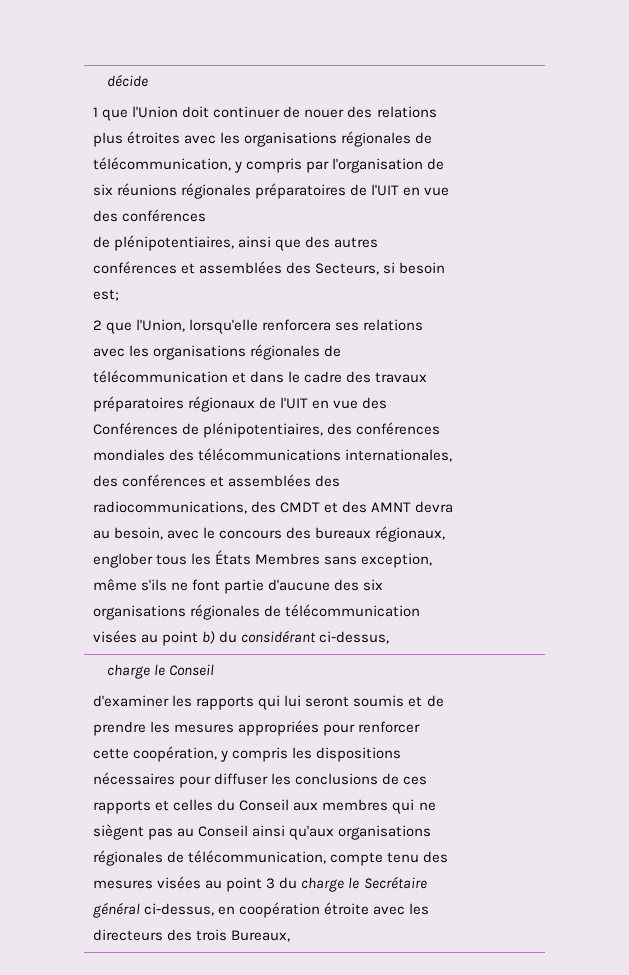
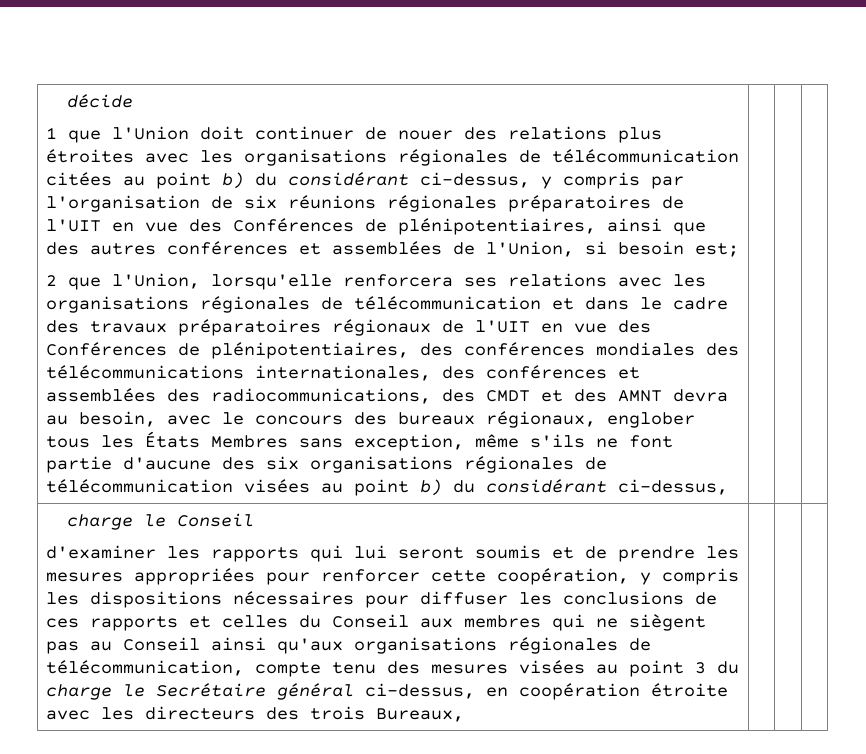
[93,157,232,171] télécommunication, -> [551,149,739,163] [45,172,530,189] télécommunication citées au point b) du considérant ci-dessus,
[122,209,207,222] conférences // -> [232,218,354,232] Conférences
[286,262,380,275] des Secteurs, -> [452,241,574,257] de l'Union,

